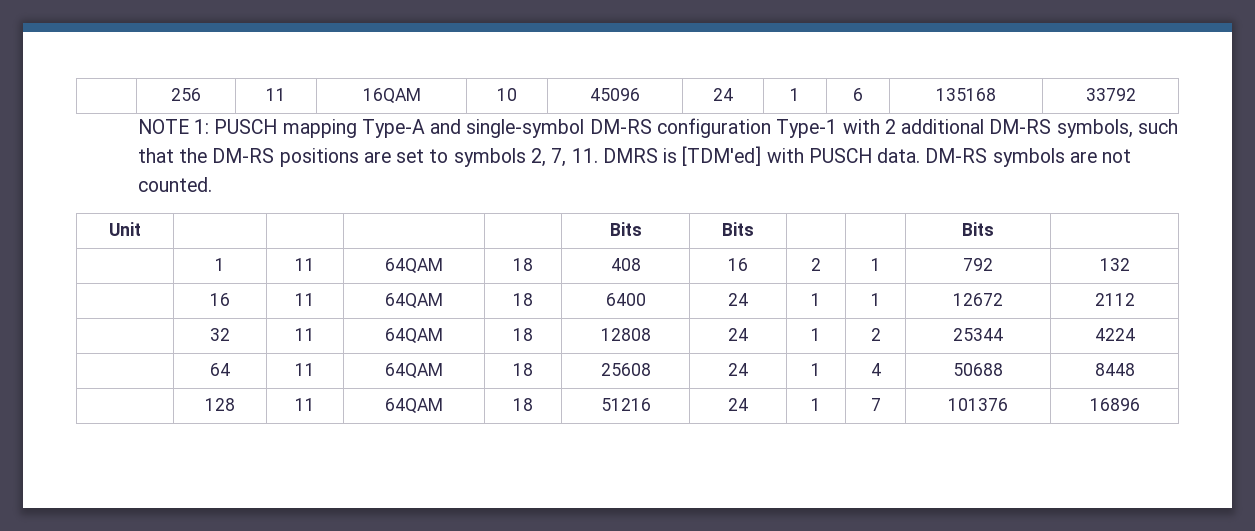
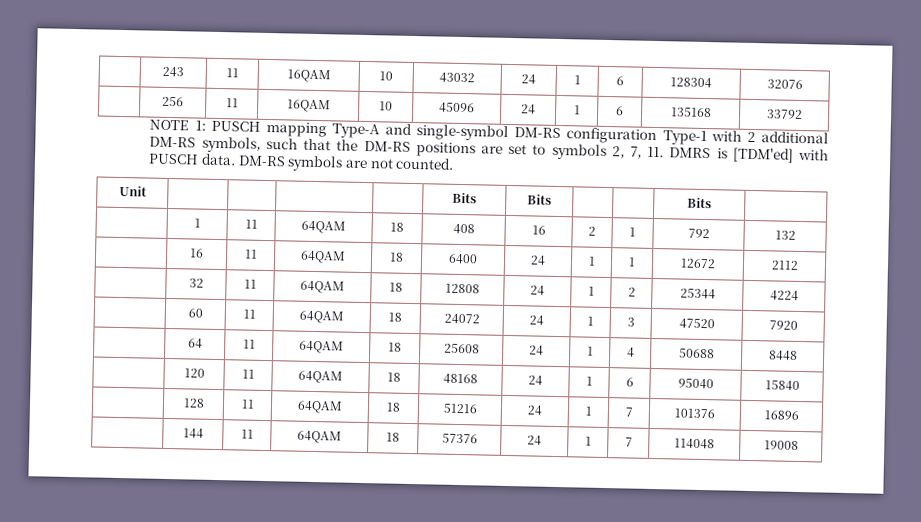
(171, 94) none -> [162,66,184,78] [225,68,239,78] [286,69,331,83] [379,71,393,81] [439,72,475,84] [521,74,536,85] [573,75,581,85] [616,76,624,86] [670,77,712,89] [766,79,803,90] | 243 | 11 | 16QAM | 10 | 43032 | 24 | 1 | 6 | 128304 | 32076 //
(1135, 334) none -> [187,308,203,318] [242,309,256,319] [299,310,344,324] [388,312,402,322] [443,313,480,325] [529,315,544,326] [586,316,594,326] [626,317,635,327] [678,318,715,330] [768,320,798,330] // | 60 | 11 | 64QAM | 18 | 24072 | 24 | 1 | 3 | 47520 | 7920
(1135, 369) none -> [183,368,205,378] [241,369,255,379] [298,370,343,384] [387,372,401,382] [443,373,478,385] [528,375,543,386] [585,376,593,386] [625,377,634,387] [677,378,714,390] [764,380,800,392] // | 120 | 11 | 64QAM | 18 | 48168 | 24 | 1 | 6 | 95040 | 15840
(1140, 404) none -> [182,428,204,439] [240,429,254,439] [297,430,342,444] [386,432,400,442] [441,433,478,444] [527,435,542,446] [584,436,592,446] [624,437,633,447] [674,438,715,450] [763,440,799,450] // | 144 | 11 | 64QAM | 18 | 57376 | 24 | 1 | 7 | 114048 | 19008

